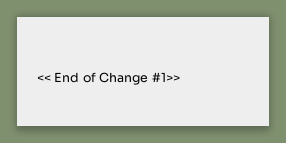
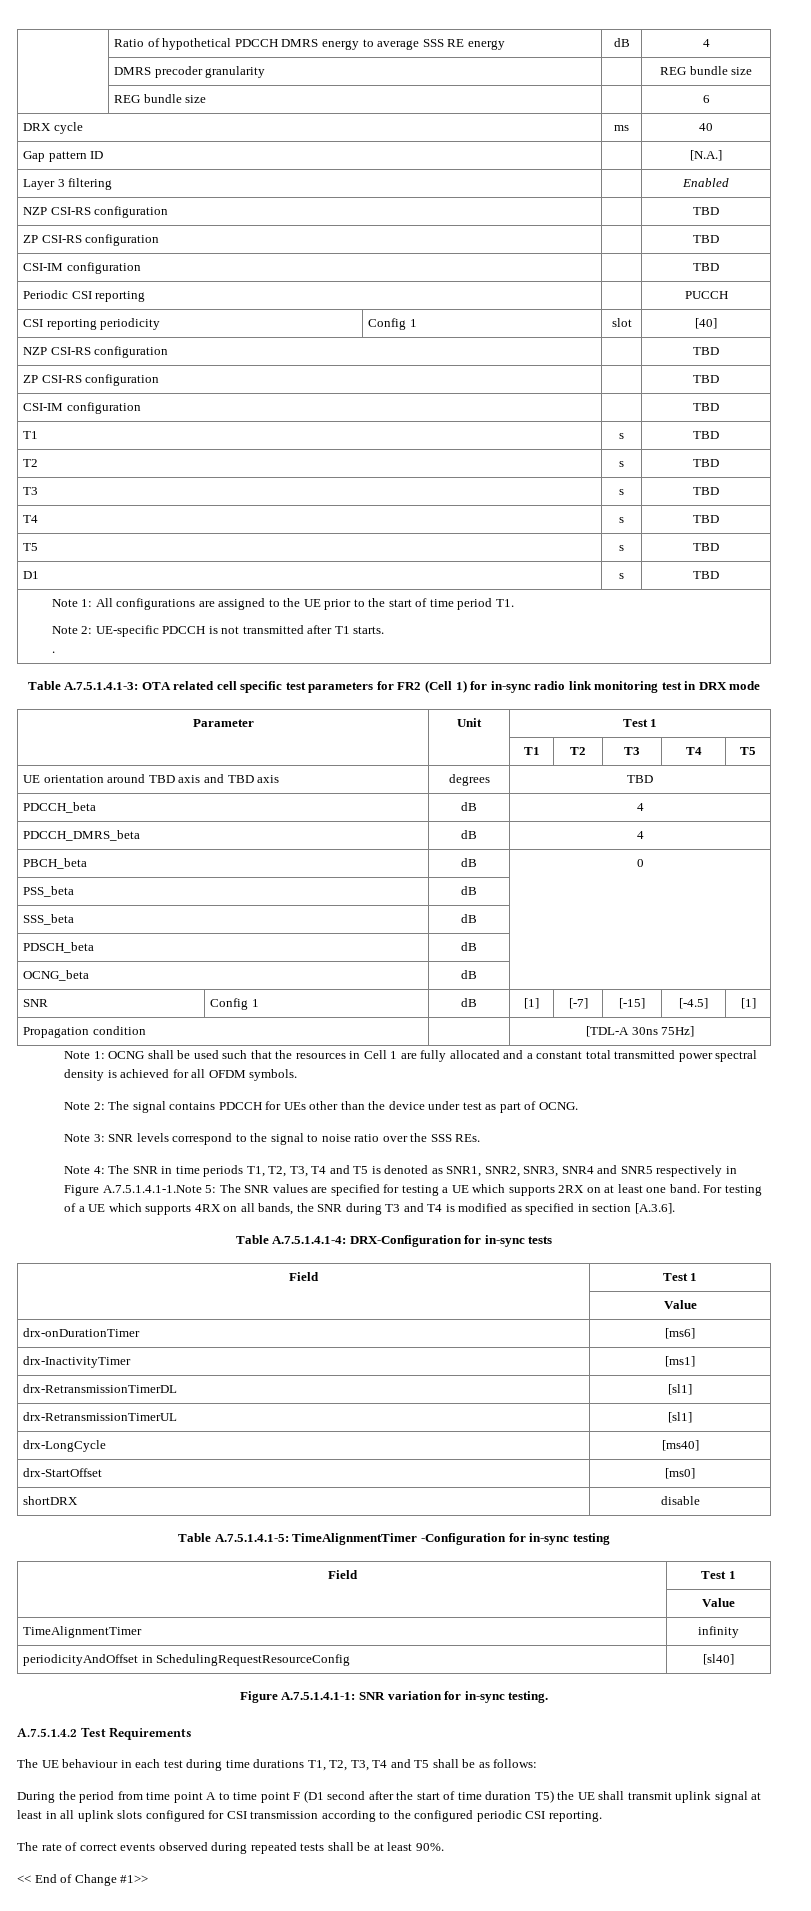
(37, 78) none -> [114,38,505,50] [613,38,630,47] [702,39,710,47] [114,66,266,78] [659,66,753,75] [114,94,207,103] [702,95,710,103] [23,122,83,134] [614,125,629,131] [699,123,713,131] [23,151,104,162] [690,150,722,161] [23,178,113,190] [682,178,729,187] [23,206,169,218] [693,207,719,215] [23,234,160,246] [693,235,719,243] [23,262,141,274] [693,263,719,271] [23,290,146,302] [684,291,728,299] [23,318,161,330] [368,318,417,330] [611,318,632,327] [695,318,717,329] [23,346,169,358] [693,347,719,355] [23,374,160,386] [693,375,719,383] [23,402,141,414] [693,403,719,411] [23,431,39,439] [619,433,624,439] [693,431,719,439] [23,459,39,467] [619,461,624,467] [693,459,719,467] [23,487,39,495] [619,489,624,495] [693,487,719,495] [23,515,39,523] [619,517,624,523] [693,515,719,523] [23,543,39,551] [619,545,624,551] [693,543,719,551] [23,571,40,579] [619,573,624,579] [693,571,719,579] [51,598,514,610] [51,625,385,637] [51,651,55,653] [27,680,761,693] [192,719,254,727] [457,718,482,727] [622,719,658,727] [523,747,540,755] [570,747,586,755] [624,747,640,755] [685,747,702,755] [740,747,756,755] [23,774,280,783] [448,774,490,786] [627,775,653,783] [23,802,97,813] [461,802,477,811] [636,803,644,811] [23,830,141,841] [461,830,477,839] [636,831,644,839] [23,858,88,869] [461,858,477,867] [636,859,644,867] [23,886,75,897] [461,886,477,895] [23,914,75,925] [461,914,477,923] [23,942,95,953] [461,942,477,951] [23,970,90,981] [461,970,477,979] [23,999,49,1007] [210,998,259,1010] [461,998,477,1007] [524,998,539,1009] [568,998,588,1009] [619,998,645,1009] [679,998,708,1009] [740,998,756,1009] [23,1026,146,1038] [585,1026,695,1037] [64,1050,758,1062] [64,1069,298,1081] [64,1101,578,1113] [64,1133,481,1145] [64,1165,737,1177] [64,1184,762,1196] [64,1203,675,1215] [235,1235,553,1247] [289,1272,319,1281] [662,1273,698,1281] [663,1300,697,1309] [23,1328,141,1337] [665,1328,695,1339] [23,1356,132,1368] [665,1356,695,1367] [23,1384,178,1393] [668,1384,692,1395] [23,1412,178,1421] [668,1412,692,1423] [23,1440,107,1452] [661,1440,699,1451] [23,1468,103,1477] [665,1468,695,1479] [23,1496,79,1505] [660,1496,700,1505] [178,1533,610,1545] [327,1570,358,1579] [701,1571,736,1579] [702,1598,735,1607] [23,1626,143,1638] [698,1626,739,1638] [23,1654,351,1666] [703,1654,734,1665] [239,1691,549,1703] [17,1727,193,1740] [17,1759,538,1771] [17,1790,762,1803] [17,1810,602,1822] [17,1842,444,1854] | Ratio of hypothetical PDCCH DMRS energy to average SSS RE energy | dB | 4 // | DMRS precoder granularity | | REG bundle size // | REG bundle size | | 6 // DRX cycle | ms | 40 // Gap pattern ID | | [N.A.] // Layer 3 filtering | | Enabled // NZP CSI-RS configuration | | TBD // ZP CSI-RS configuration | | TBD // CSI-IM configuration | | TBD // Periodic CSI reporting | | PUCCH // CSI reporting periodicity | Config 1 | slot | [40] // NZP CSI-RS configuration | | TBD // ZP CSI-RS configuration | | TBD // CSI-IM configuration | | TBD // T1 | s | TBD // T2 | s | TBD // T3 | s | TBD // T4 | s | TBD // T5 | s | TBD // D1 | s | TBD // Note 1: All configurations are assigned to the UE prior to the start of time period T1. // Note 2: UE-specific PDCCH is not transmitted after T1 starts. // . // Table A.7.5.1.4.1-3: OTA related cell specific test parameters for FR2 (Cell 1) for in-sync radio link monitoring test in DRX mode // Parameter | Unit | Test 1 // | | T1 | T2 | T3 | T4 | T5 // UE orientation around TBD axis and TBD axis | degrees | TBD // PDCCH_beta | dB | 4 // PDCCH_DMRS_beta | dB | 4 // PBCH_beta | dB | 0 // PSS_beta | dB | // SSS_beta | dB | // PDSCH_beta | dB | // OCNG_beta | dB | // SNR | Config 1 | dB | [1] | [-7] | [-15] | [-4.5] | [1] // Propagation condition | | [TDL-A 30ns 75Hz] // Note 1: OCNG shall be used such that the resources in Cell 1 are fully allocated and a constant total transmitted power spectral density is achieved for all OFDM symbols. // Note 2: The signal contains PDCCH for UEs other than the device under test as part of OCNG. // Note 3: SNR levels correspond to the signal to noise ratio over the SSS REs. // Note 4: The SNR in time periods T1, T2, T3, T4 and T5 is denoted as SNR1, SNR2, SNR3, SNR4 and SNR5 respectively in Figure A.7.5.1.4.1-1.Note 5: The SNR values are specified for testing a UE which supports 2RX on at least one band. For testing of a UE which supports 4RX on all bands, the SNR during T3 and T4 is modified as specified in section [A.3.6]. // Table A.7.5.1.4.1-4: DRX-Configuration for in-sync tests // Field | Test 1 // | Value // drx-onDurationTimer | [ms6] // drx-InactivityTimer | [ms1] // drx-RetransmissionTimerDL | [sl1] // drx-RetransmissionTimerUL | [sl1] // drx-LongCycle | [ms40] // drx-StartOffset | [ms0] // shortDRX | disable // Table A.7.5.1.4.1-5: TimeAlignmentTimer -Configuration for in-sync testing // Field | Test 1 // | Value // TimeAlignmentTimer | infinity // periodicityAndOffset in SchedulingRequestResourceConfig | [sl40] // Figure A.7.5.1.4.1-1: SNR variation for in-sync testing. // A.7.5.1.4.2 Test Requirements // The UE behaviour in each test during time durations T1, T2, T3, T4 and T5 shall be as follows: // During the period from time point A to time point F (D1 second after the start of time duration T5) the UE shall transmit uplink signal at least in all uplink slots configured for CSI transmission according to the configured periodic CSI reporting. // The rate of correct events observed during repeated tests shall be at least 90%. //

